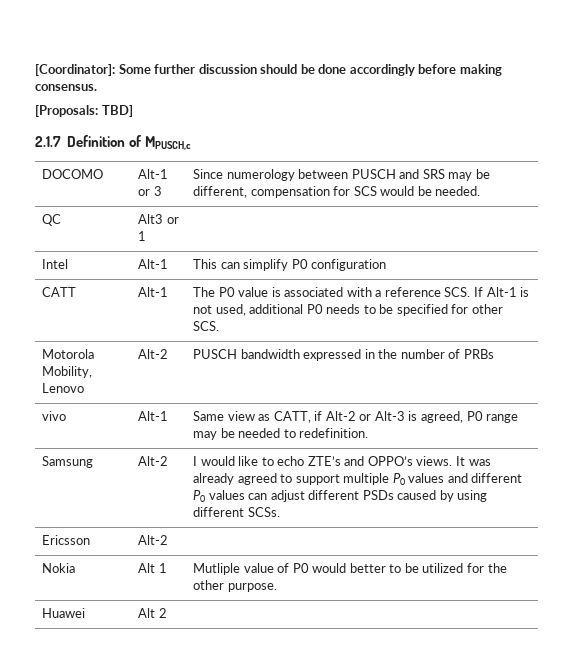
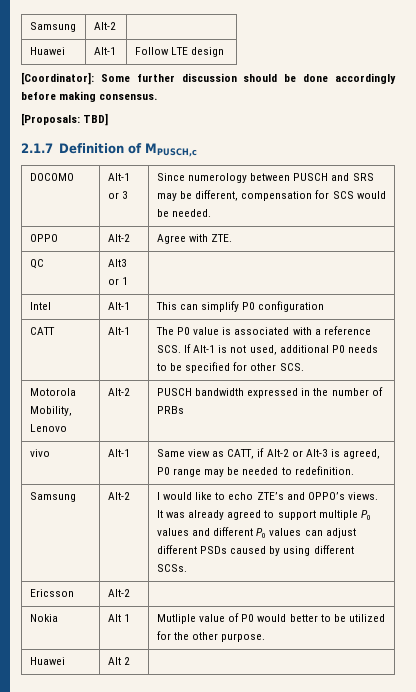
(35, 70) none -> [29,22,76,32] [93,22,116,30] [29,47,65,55] [93,47,116,55] [134,47,225,57] Samsung | Alt-2 | // Huawei | Alt-1 | Follow LTE design //
(481, 191) none -> [29,234,58,242] [107,234,130,242] [156,234,233,244] // OPPO | Alt-2 | Agree with ZTE.

